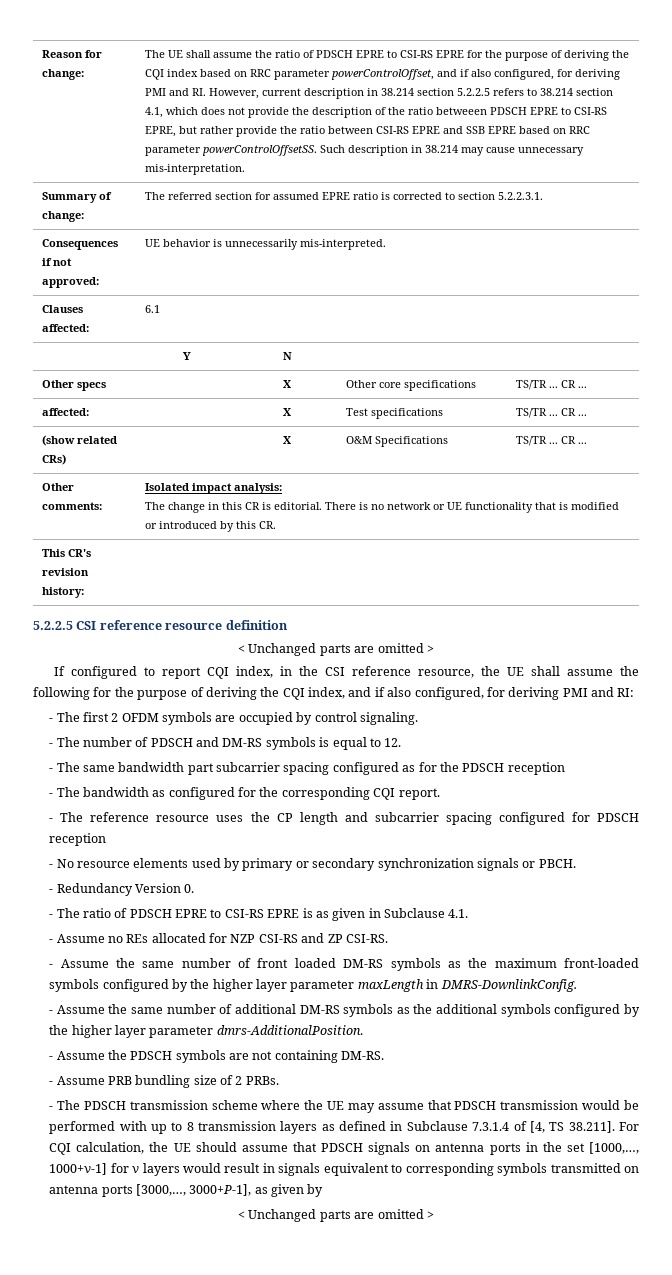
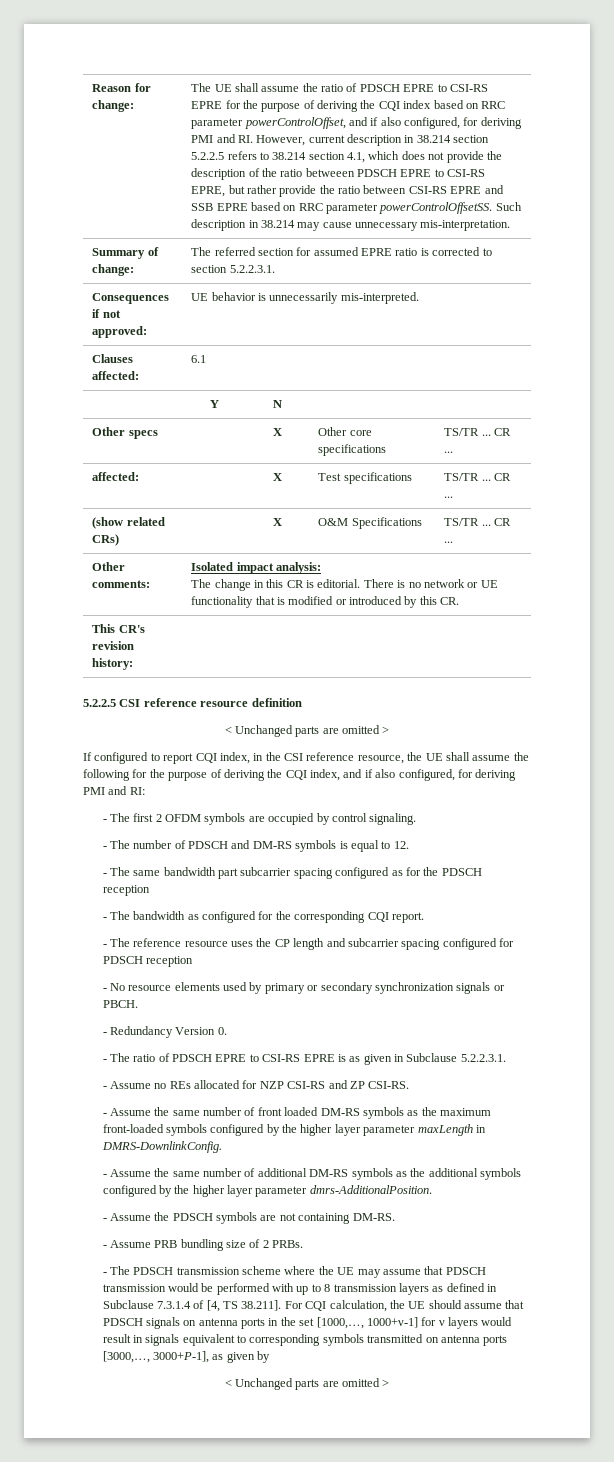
[448,909,469,918] 4.1. -> [460,1054,506,1062] 5.2.2.3.1.

